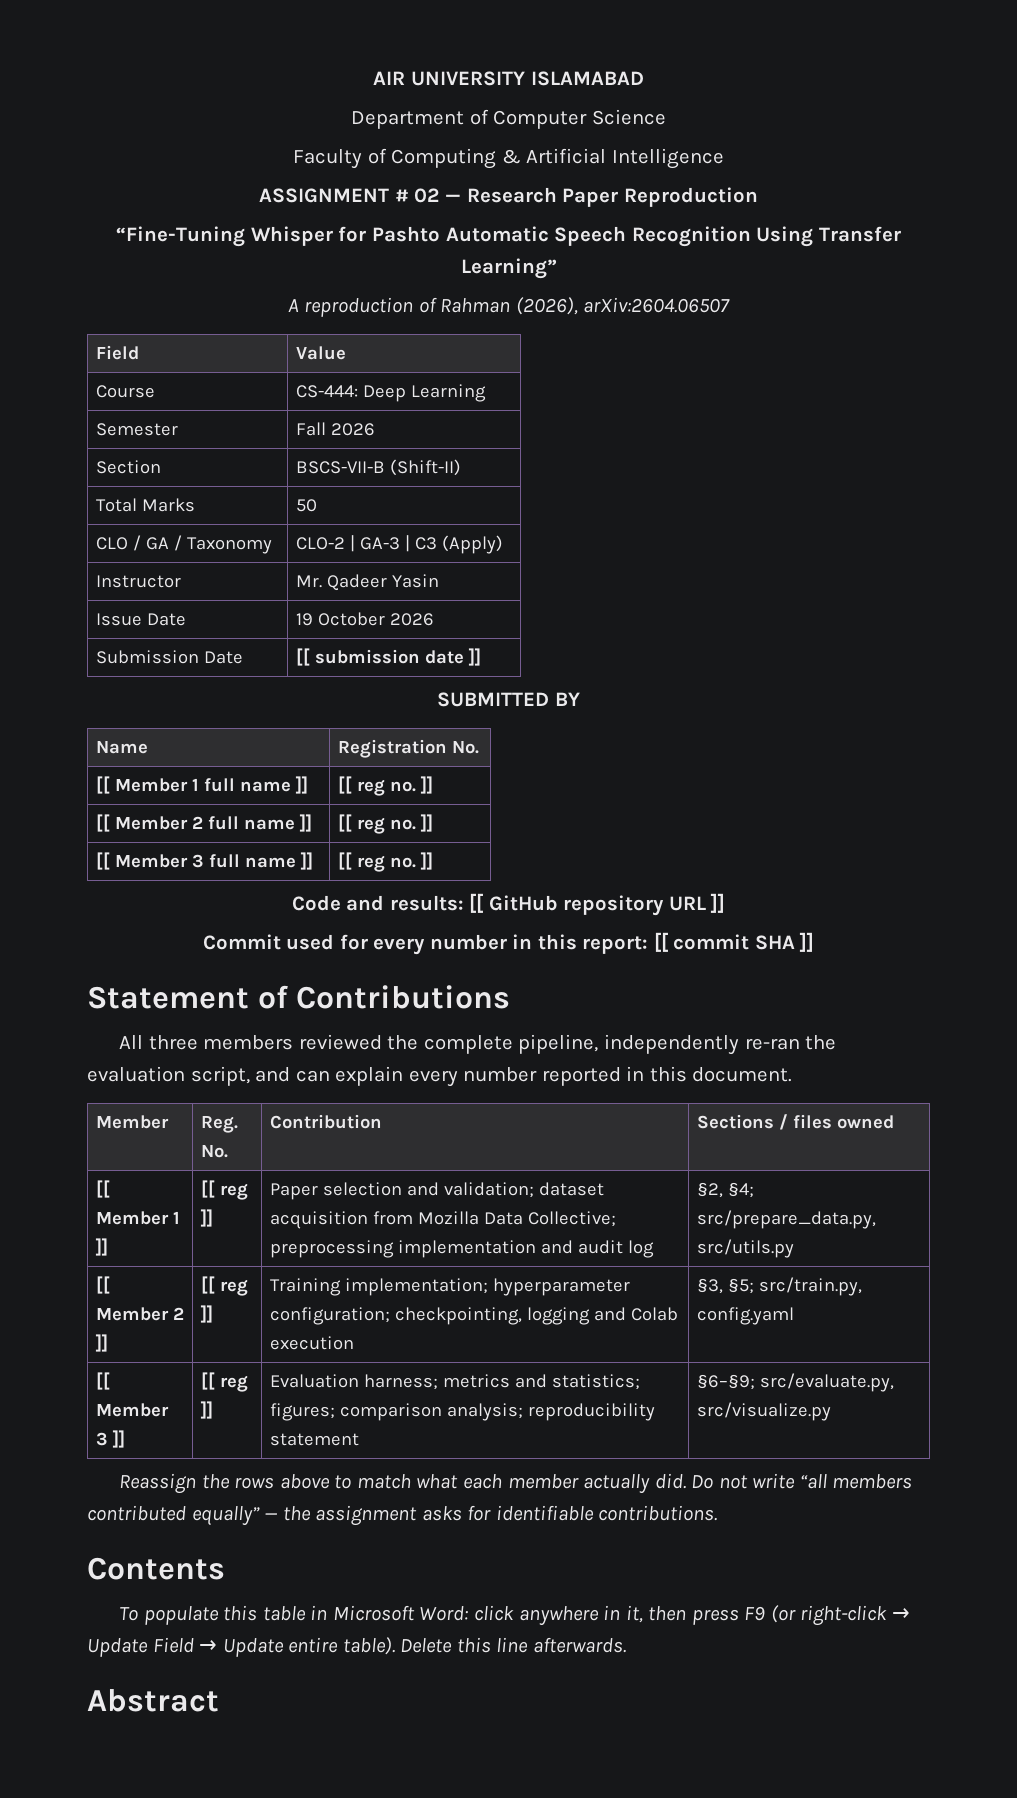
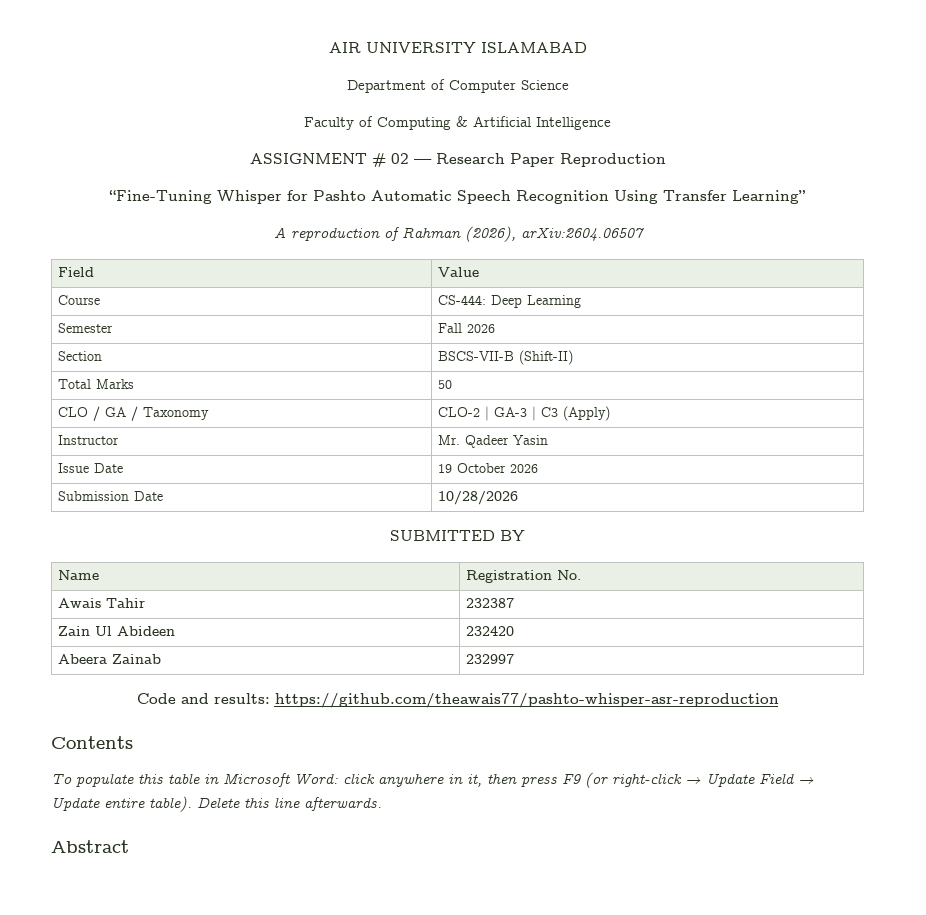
[295,648,481,666] [[ submission date ]] -> [437,491,518,505] 10/28/2026
[95,776,308,794] [337,776,433,796] [95,814,312,832] [337,814,433,834] [95,852,313,870] [337,852,433,872] [291,893,726,916] [202,932,815,955] [87,985,511,1009] [119,1034,837,1055] [87,1066,793,1087] [95,1115,169,1129] [200,1116,238,1133] [200,1145,228,1158] [269,1114,382,1129] [696,1114,894,1130] [95,1180,110,1198] [95,1211,180,1225] [94,1238,108,1256] [200,1180,248,1200] [199,1209,213,1227] [269,1182,604,1200] [269,1211,616,1229] [269,1240,654,1258] [696,1182,754,1198] [696,1210,876,1229] [696,1239,794,1258] [95,1276,110,1294] [95,1307,184,1321] [94,1334,108,1352] [200,1276,248,1296] [199,1305,213,1323] [269,1278,630,1296] [269,1307,678,1325] [269,1336,354,1350] [696,1277,862,1296] [696,1307,794,1325] [95,1372,110,1390] [95,1403,169,1417] [95,1430,125,1448] [200,1372,248,1392] [199,1401,213,1419] [269,1374,640,1390] [269,1403,655,1421] [269,1433,359,1446] [696,1373,894,1392] [696,1402,831,1421] [119,1473,913,1494] [87,1505,718,1526] [[ Member 1 full name ]] | [[ reg no. ]] // [[ Member 2 full name ]] | [[ reg no. ]] // [[ Member 3 full name ]] | [[ reg no. ]] // Code and results: [[ GitHub repository URL ]] // Commit used for every number in this report: [[ commit SHA ]] // Statement of Contributions // All three members reviewed the complete pipeline, independently re-ran the evaluation script, and can explain every number reported in this document. // Member | Reg. No. | Contribution | Sections / files owned // [[ Member 1 ]] | [[ reg ]] | Paper selection and validation; dataset acquisition from Mozilla Data Collective; preprocessing implementation and audit log | §2, §4; src/prepare_data.py, src/utils.py // [[ Member 2 ]] | [[ reg ]] | Training implementation; hyperparameter configuration; checkpointing, logging and Colab execution | §3, §5; src/train.py, config.yaml // [[ Member 3 ]] | [[ reg ]] | Evaluation harness; metrics and statistics; figures; comparison analysis; reproducibility statement | §6–§9; src/evaluate.py, src/visualize.py // Reassign the rows above to match what each member actually did. Do not write “all members contributed equally” — the assignment asks for identifiable contributions. -> [57,598,145,608] [465,598,514,608] [57,626,175,636] [465,626,514,636] [57,654,161,664] [465,654,514,664] [136,693,779,708] Awais Tahir | 232387 // Zain Ul Abideen | 232420 // Abeera Zainab | 232997 // Code and results: https://github.com/theawais77/pashto-whisper-asr-reproduction

